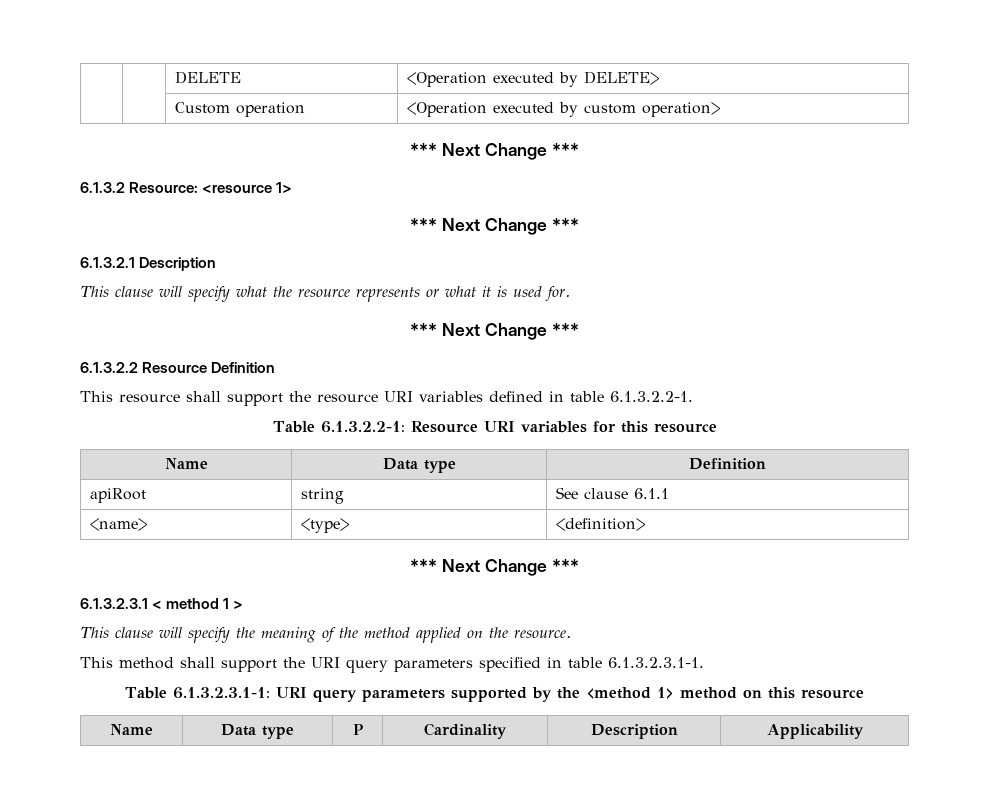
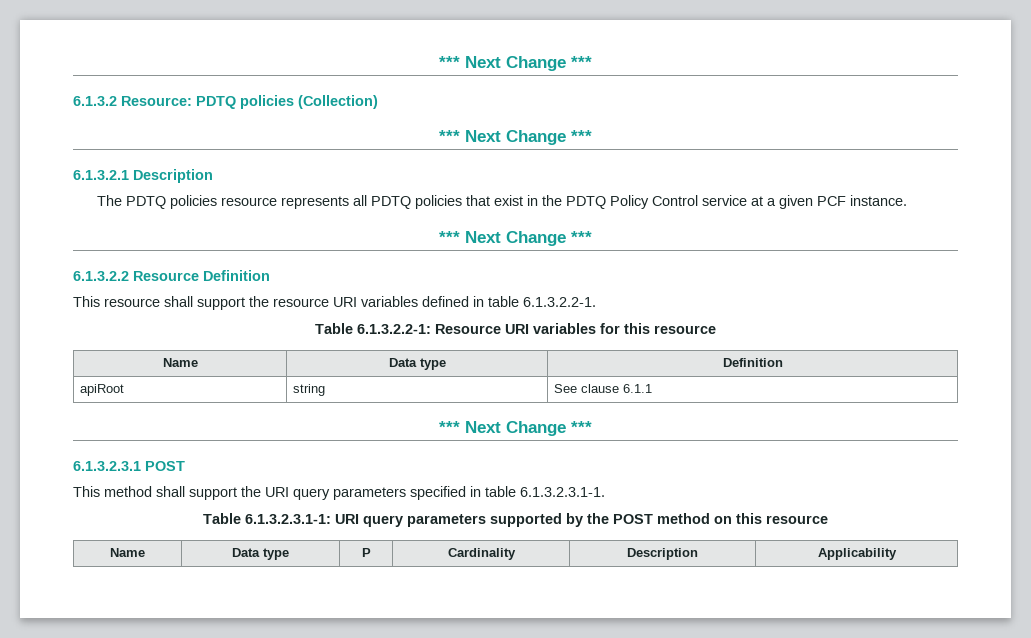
[174,71,241,84] [406,71,659,87] [174,102,305,117] [406,102,720,117] | | DELETE | <Operation executed by DELETE> // | | Custom operation | <Operation executed by custom operation> // -> (439, 62) none
[202,182,293,193] <resource 1> -> [196,95,378,109] PDTQ policies (Collection)
[80,286,570,302] This clause will specify what the resource represents or what it is used for. -> [97,195,908,209] The PDTQ policies resource represents all PDTQ policies that exist in the PDTQ Policy Control service at a given PCF instance.
[89,518,147,531] [300,518,349,533] [555,518,645,531] // <name> | <type> | <definition> -> (653, 388) none
[152,598,244,609] [80,627,571,643] < method 1 > // This clause will specify the meaning of the method applied on the resource. -> [145,461,185,471] POST
[585,687,674,699] <method 1> -> [613,514,653,524] POST

